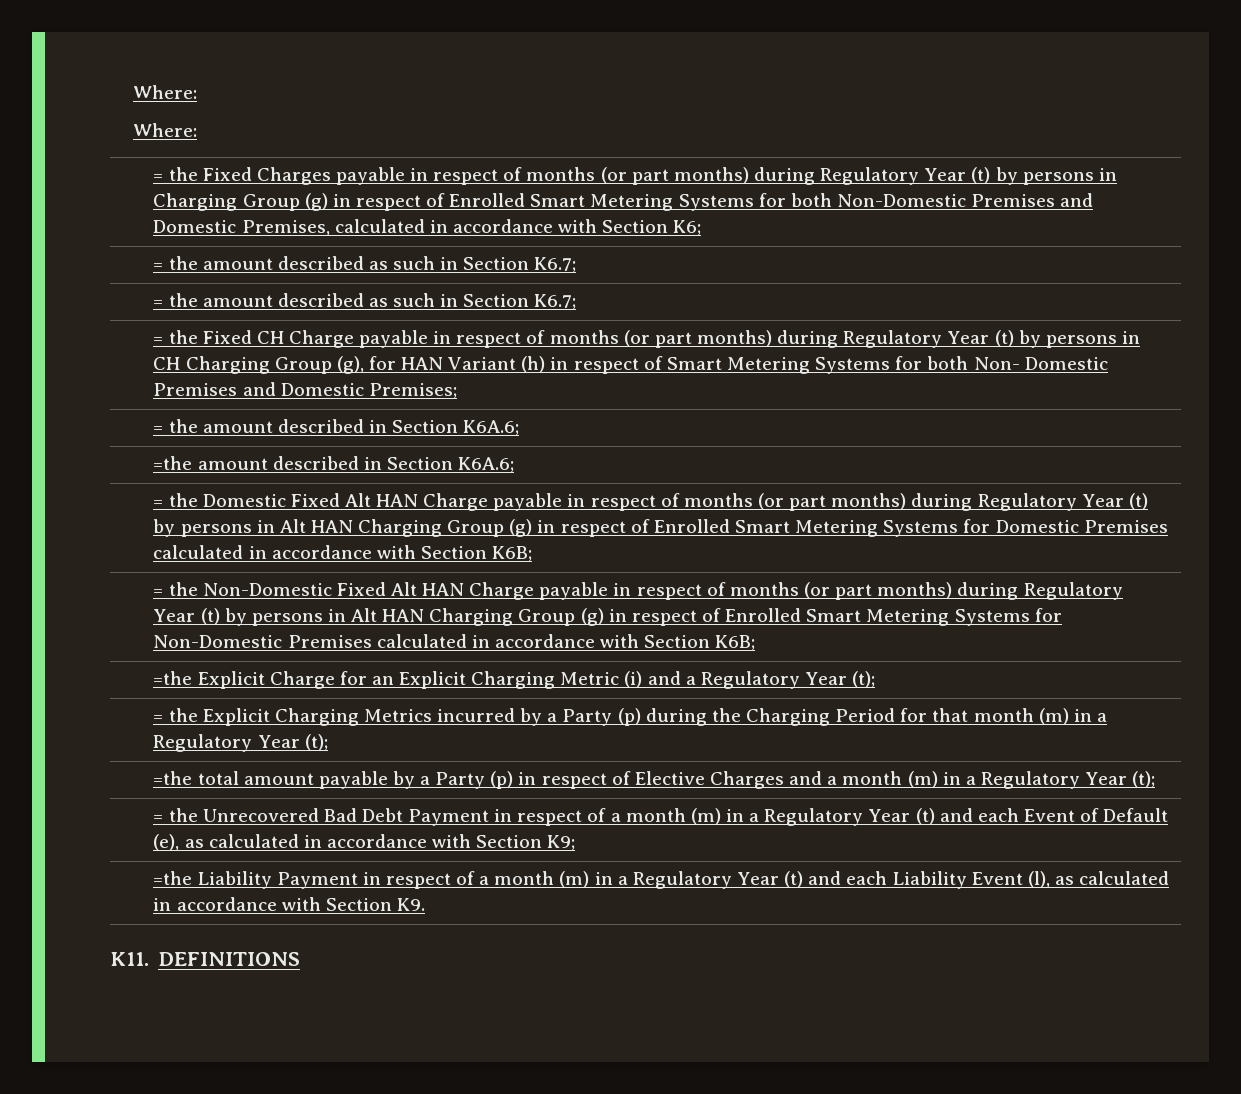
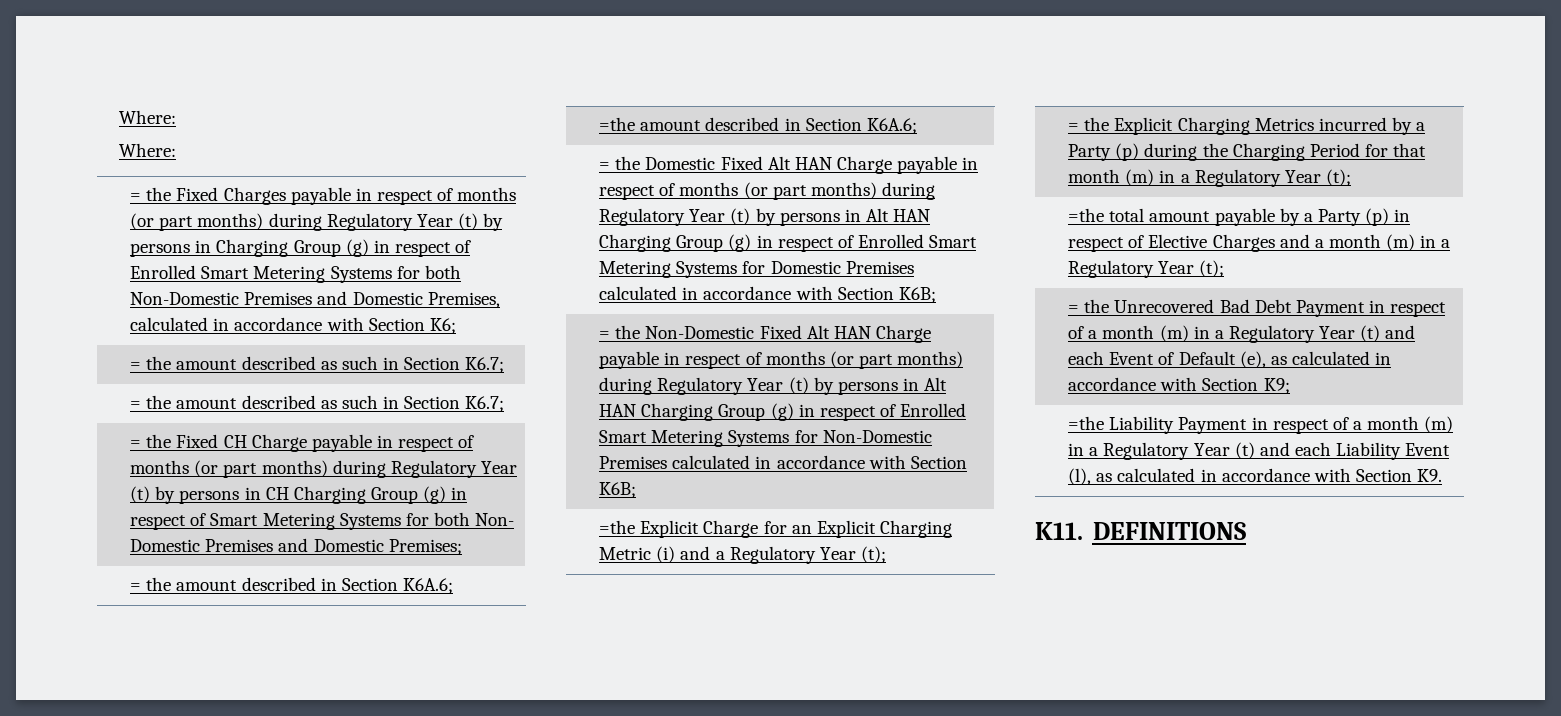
[336,356,546,374] (g), for HAN Variant (h) -> [423,486,447,504] (g)

